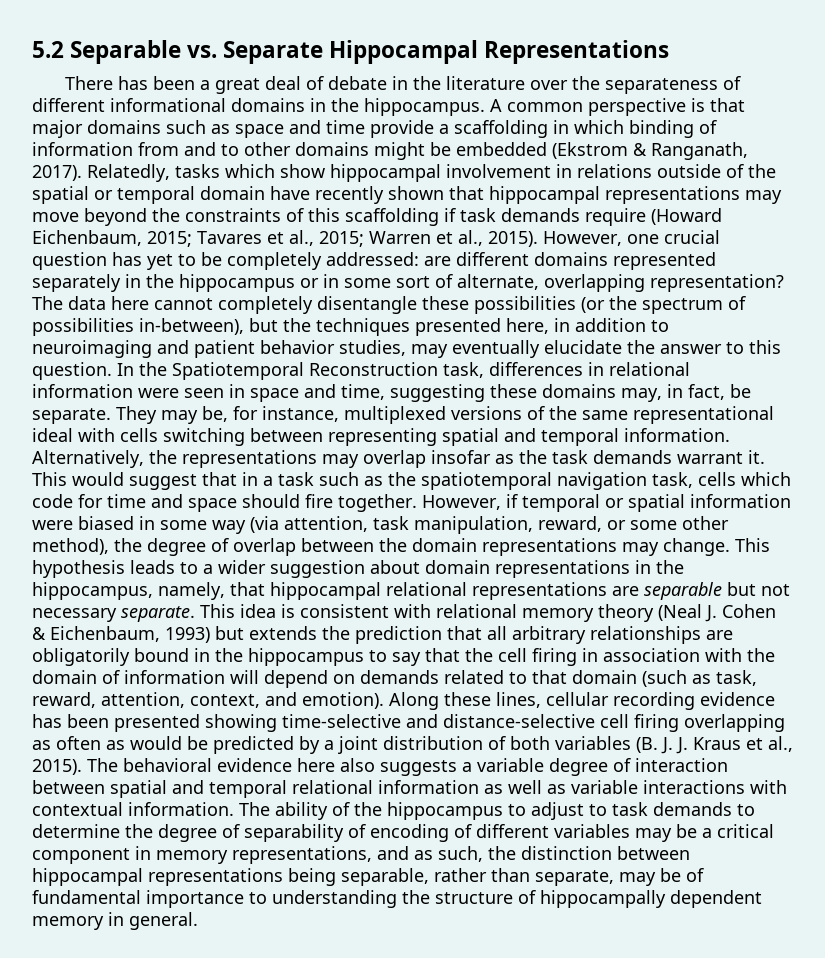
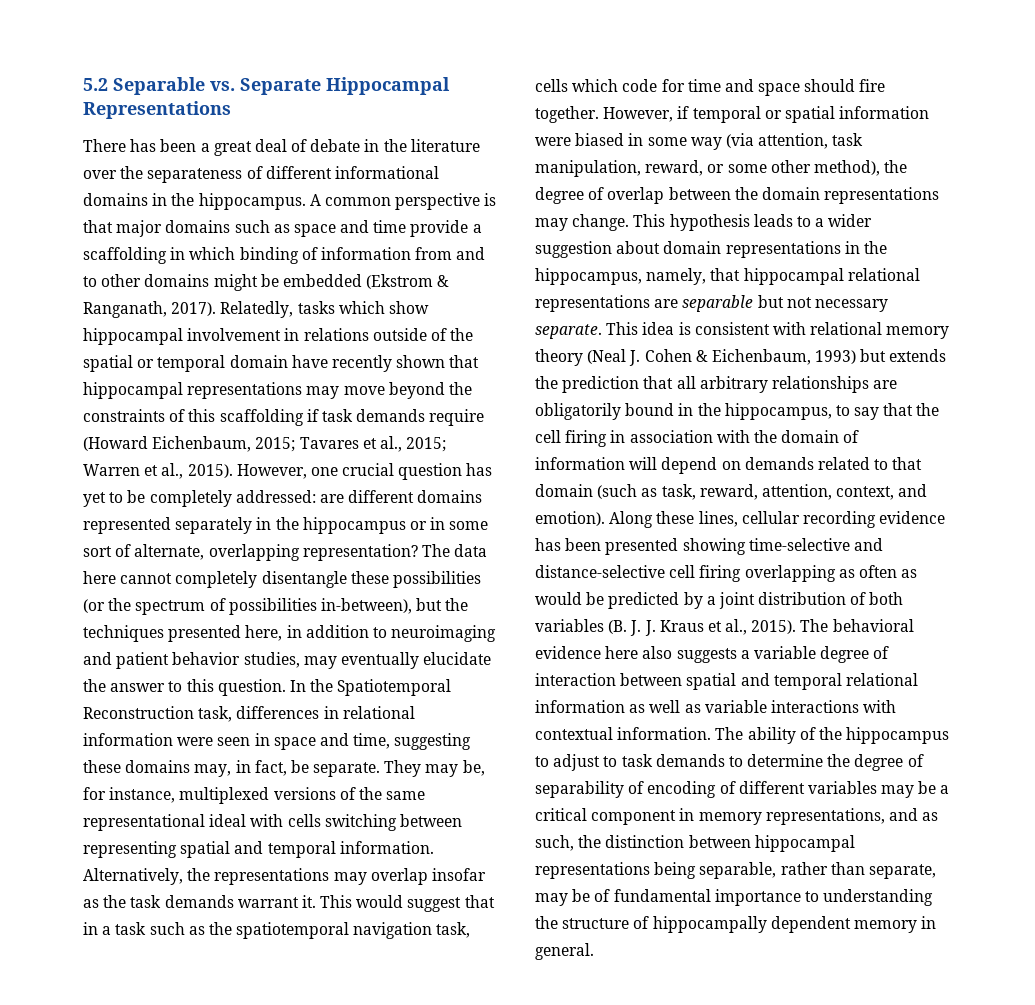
[248,648,364,666] hippocampus -> [724,403,832,420] hippocampus,

